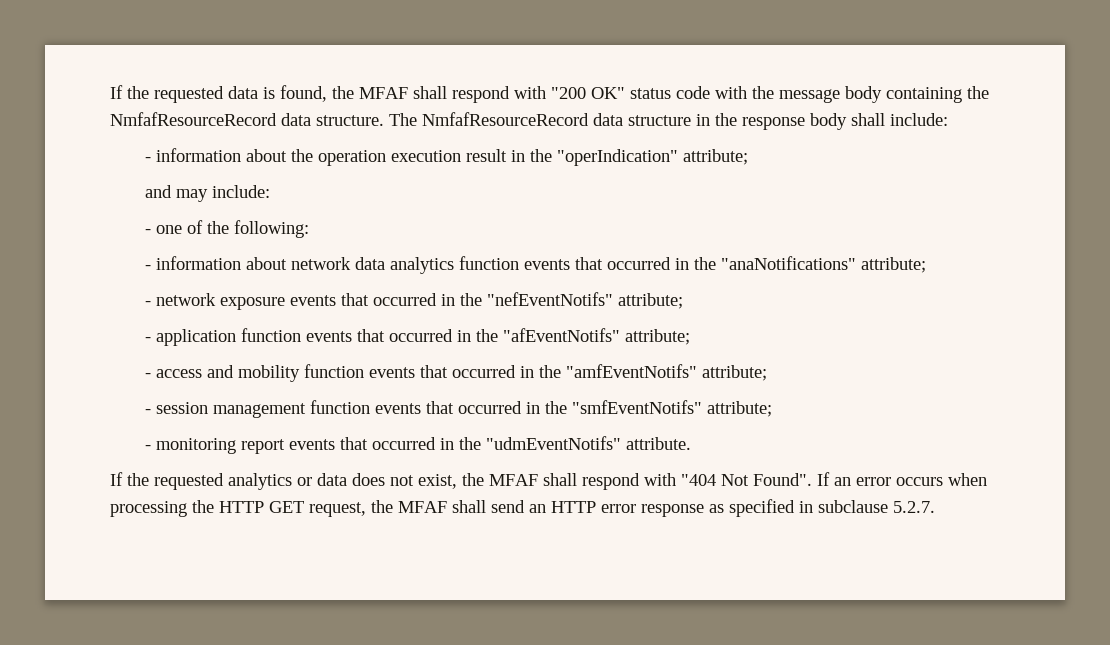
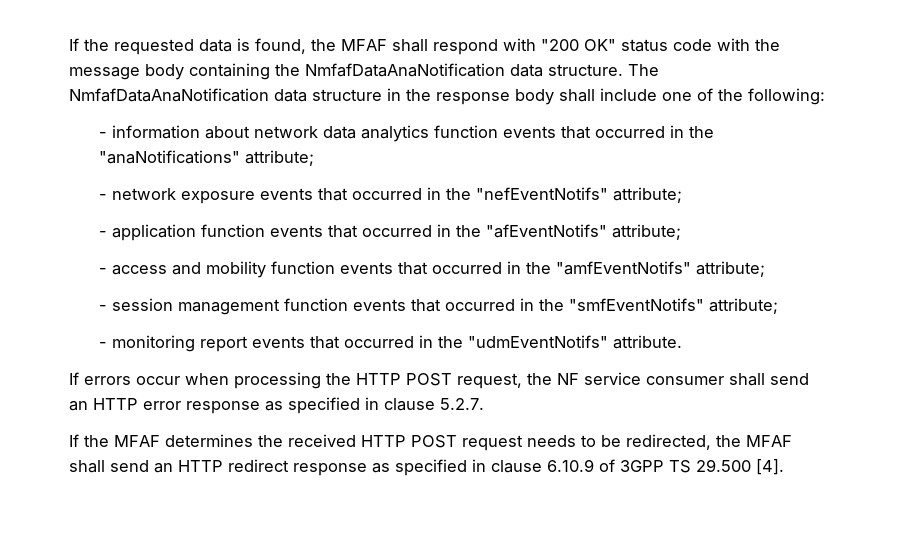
[110,112,277,126] NmfafResourceRecord -> [305,63,505,77] NmfafDataAnaNotification
[422,112,589,126] NmfafResourceRecord -> [69,88,269,102] NmfafDataAnaNotification
[890,113,948,126] [144,148,748,166] [144,185,270,202] [144,229,151,234] include: // - information about the operation execution result in the "operIndication" attribute; // and may include: // - -> [600,88,657,101] include
[127,472,943,490] the requested analytics or data does not exist, the MFAF shall respond with "404 Not Found". If an error occurs -> [84,376,180,385] errors occur
[269,501,304,513] GET -> [406,373,452,386] POST
[398,501,447,513] MFAF -> [557,372,724,385] NF service consumer
[818,500,888,513] subclause -> [384,398,435,411] clause
(935, 507) none -> [69,434,792,451] [69,459,784,476] // If the MFAF determines the received HTTP POST request needs to be redirected, the MFAF shall send an HTTP redirect response as specified in clause 6.10.9 of 3GPP TS 29.500 [4].

